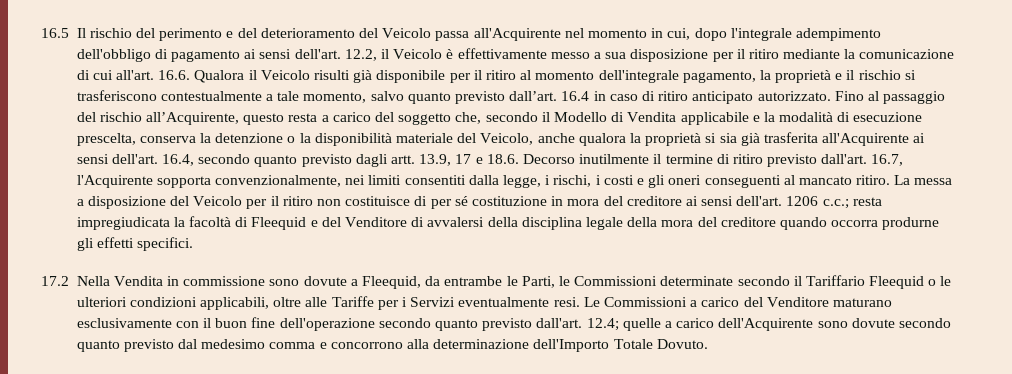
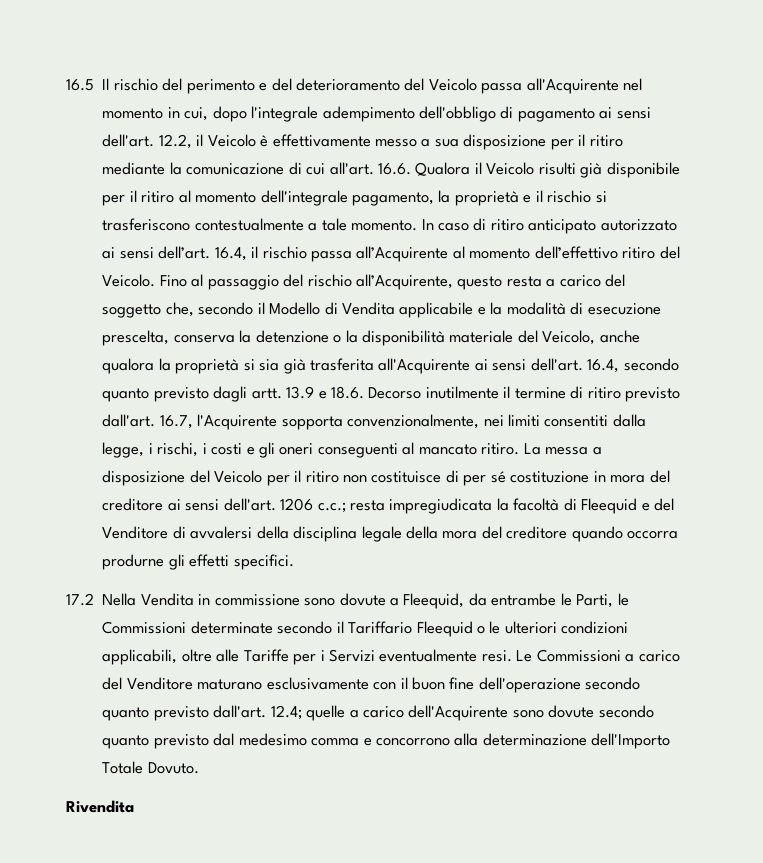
[303,91,831,104] momento, salvo quanto previsto dall’art. 16.4 in caso di ritiro anticipato autorizzato. -> [351,218,677,234] [102,246,680,262] [102,274,156,287] momento. In caso di ritiro anticipato autorizzato ai sensi dell’art. 16.4, il rischio passa all’Acquirente al momento dell’effettivo ritiro del Veicolo.
[419,154,472,166] 13.9, 17 -> [286,386,315,399] 13.9
(708, 344) none -> [66,800,134,813] // Rivendita

